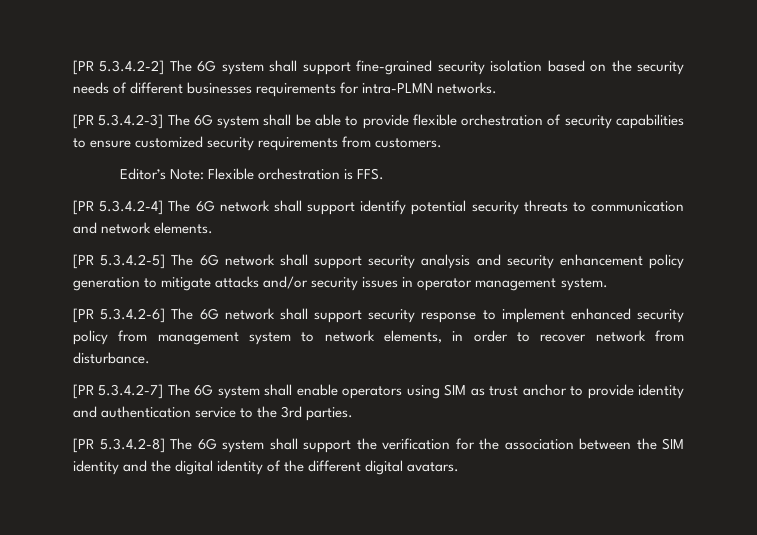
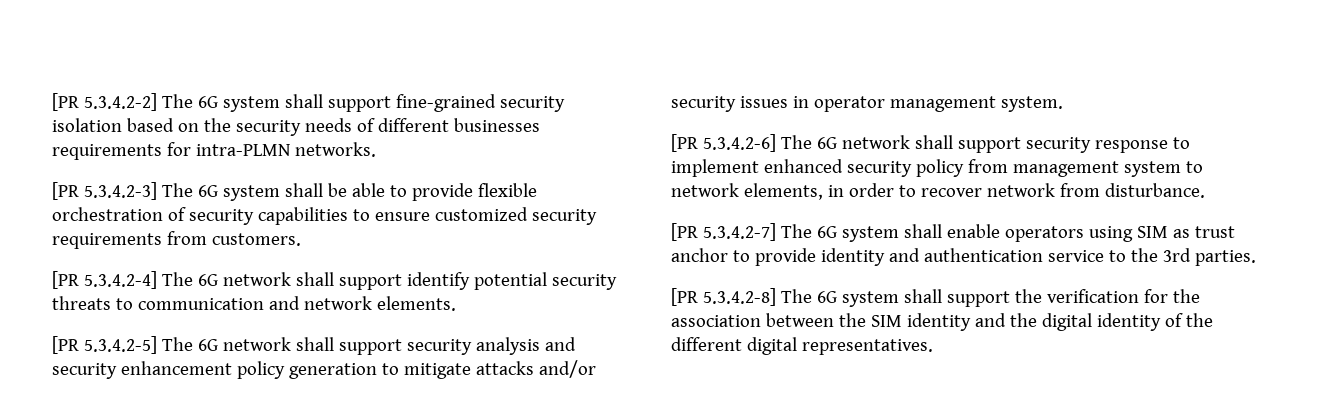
[120,168,385,180] // Editor’s Note: Flexible orchestration is FFS. -> (301, 239) none
[407,462,460,472] avatars. -> [801,339,933,355] representatives.

